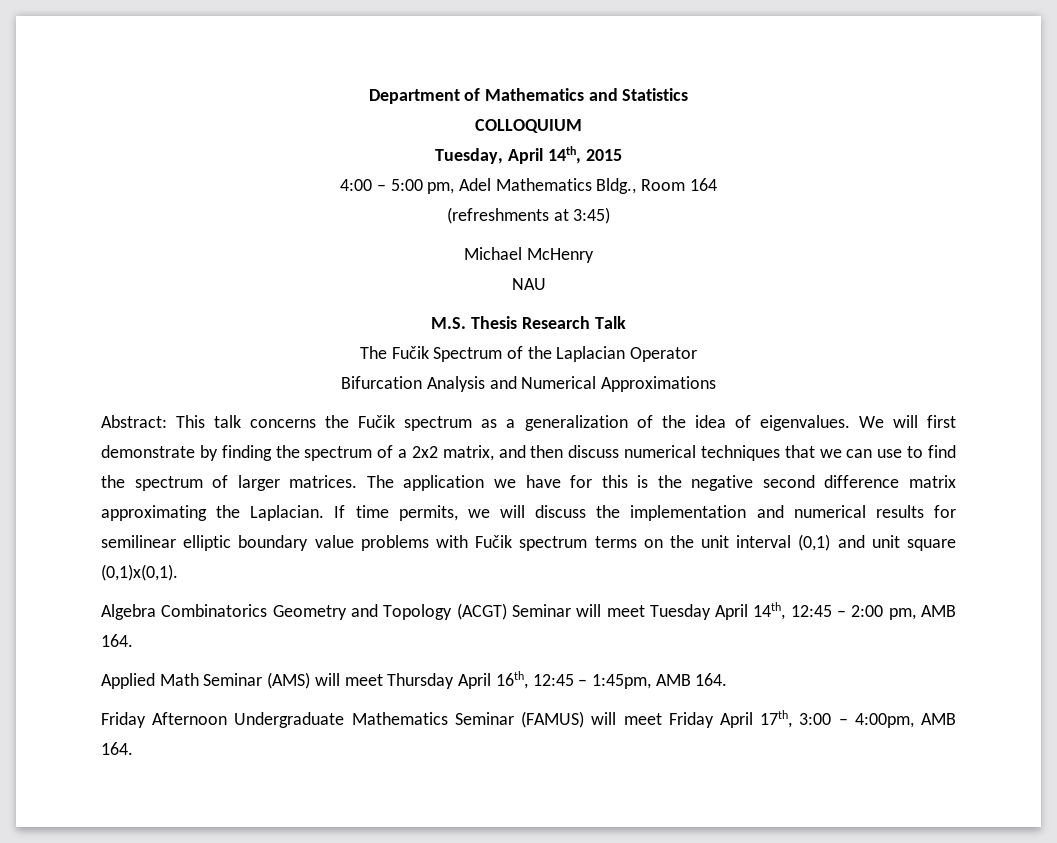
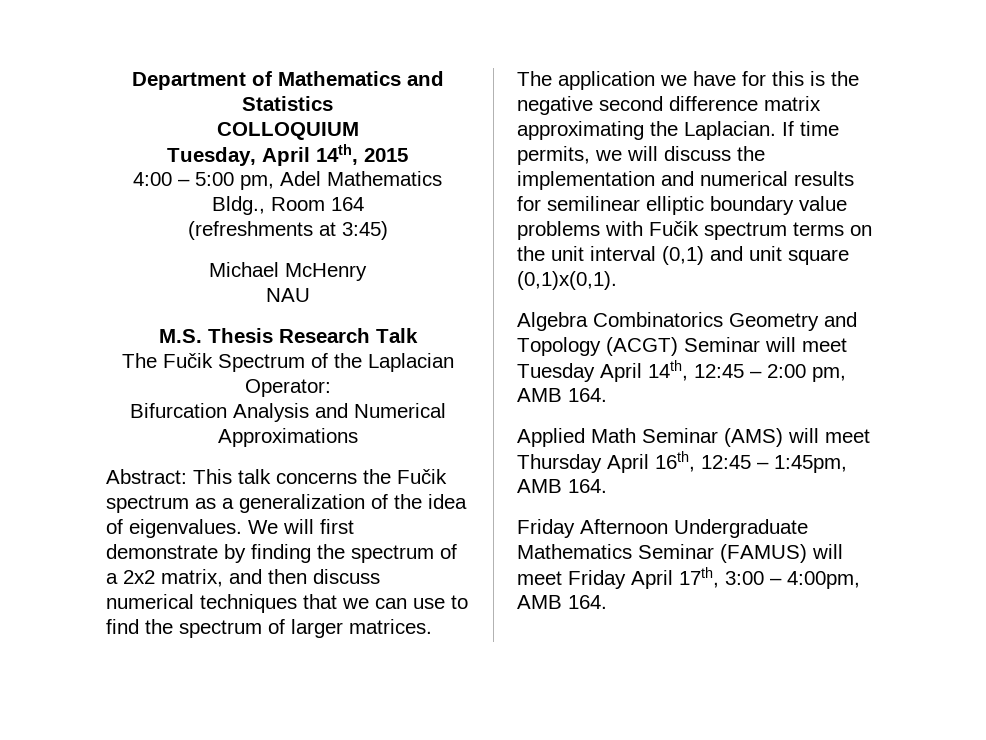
[630,347,698,362] Operator -> [244,379,331,397] Operator:

